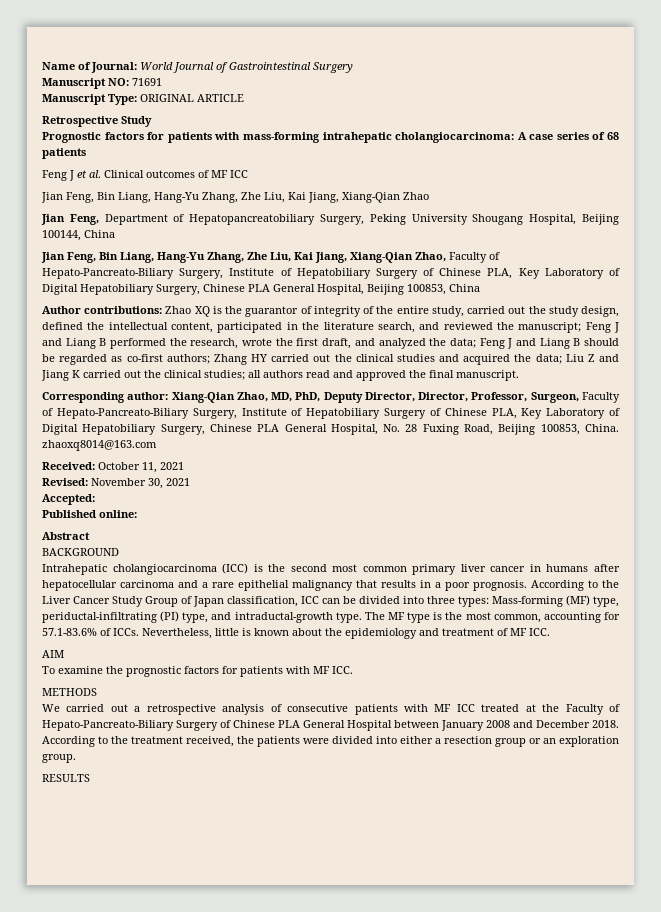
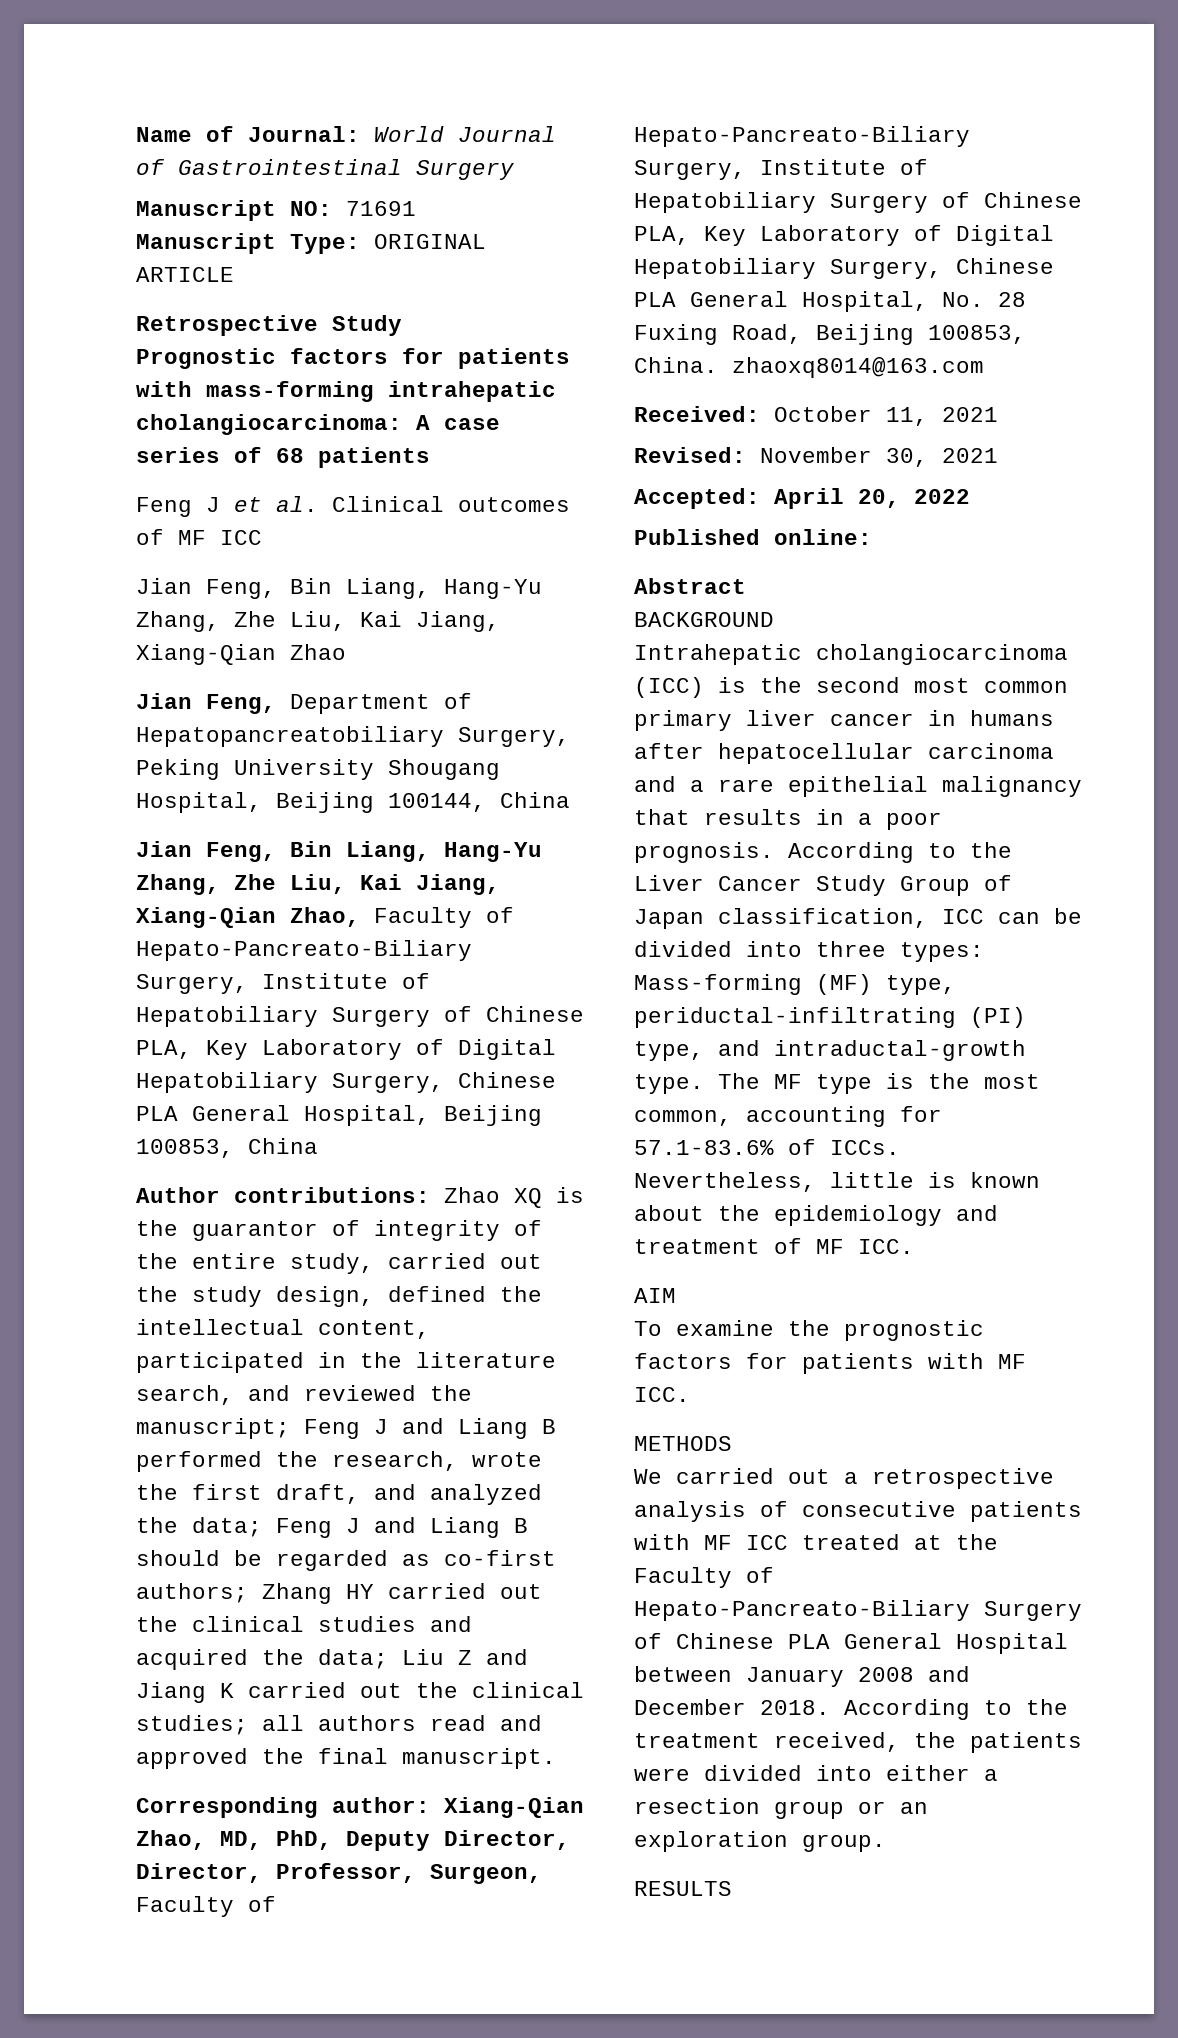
(95, 499) none -> [774,488,970,509] April 20, 2022

